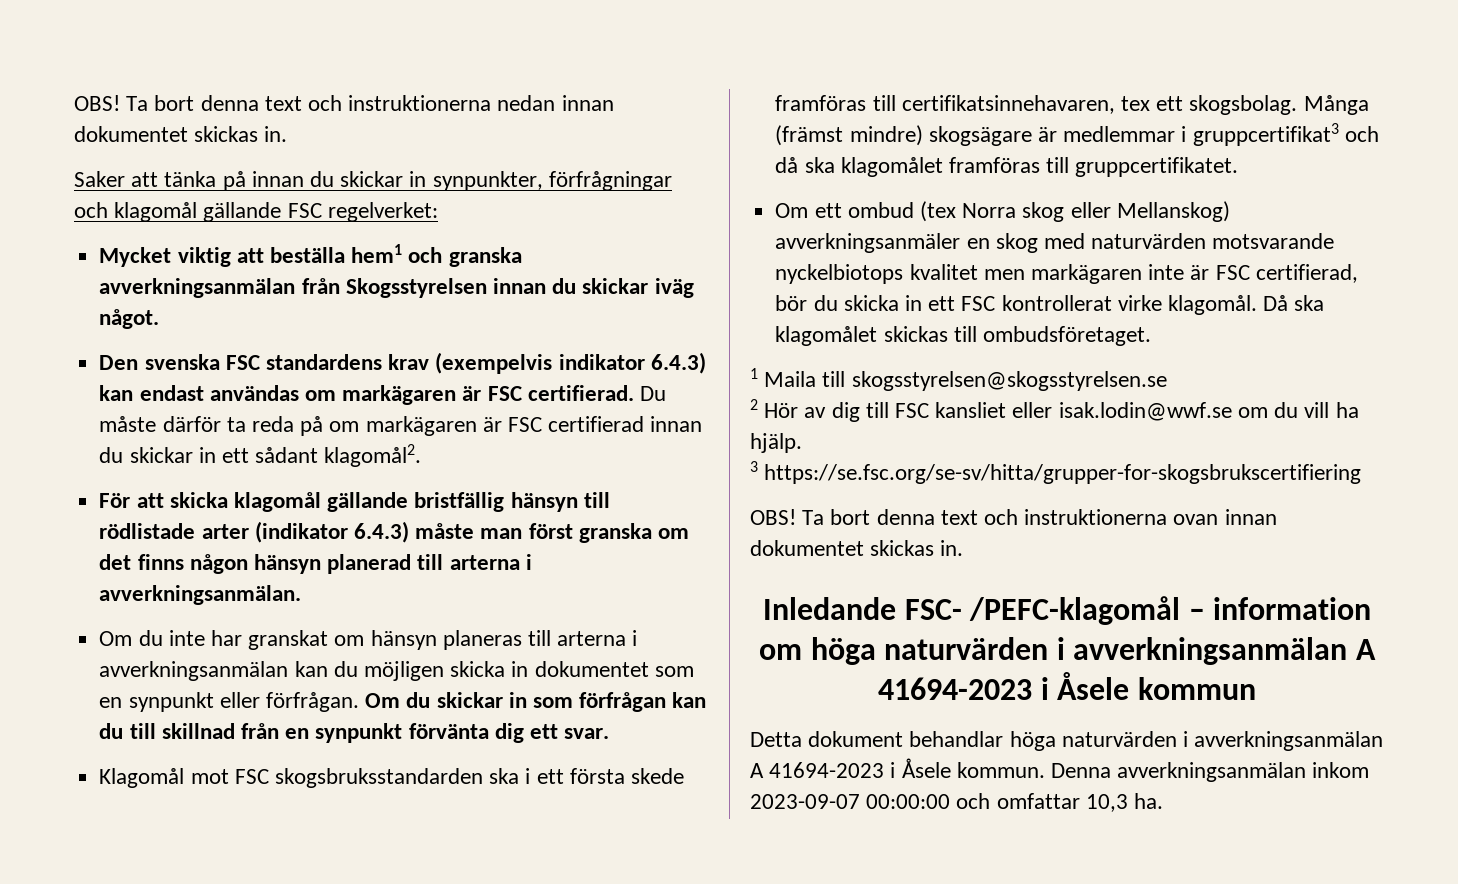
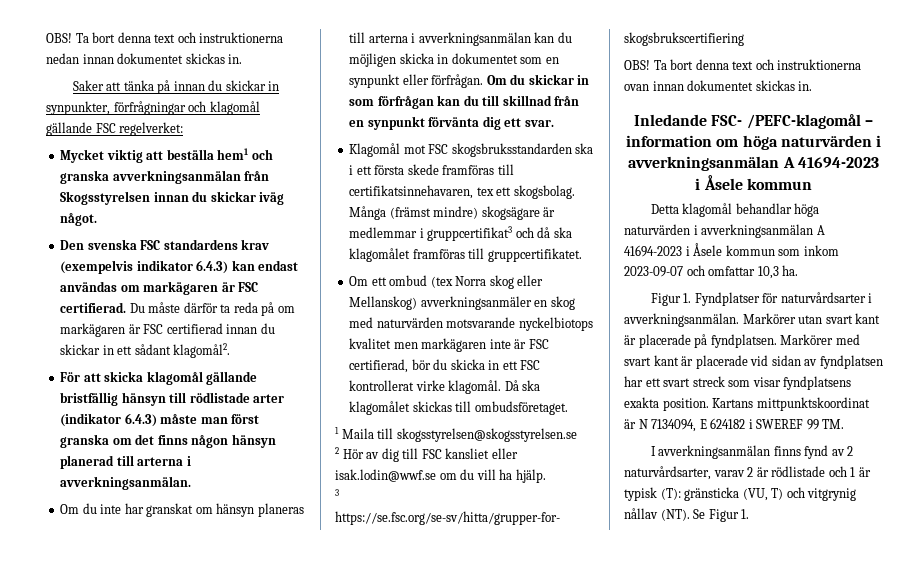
[808,731,904,747] dokument -> [682,203,733,217] klagomål
[956,762,1307,782] kommun. Denna avverkningsanmälan -> [725,245,801,256] kommun som
[866,794,951,809] 00:00:00 -> (683, 271) none
(1164, 801) none -> [650,292,873,306] [624,313,881,327] [624,334,860,348] [624,355,883,369] [624,376,852,390] [624,397,870,411] [624,418,845,432] [650,445,854,459] [624,466,871,480] [624,487,857,501] [624,508,750,522] // Figur 1. Fyndplatser för naturvårdsarter i avverkningsanmälan. Markörer utan svart kant är placerade på fyndplatsen. Markörer med svart kant är placerade vid sidan av fyndplatsen har ett svart streck som visar fyndplatsens exakta position. Kartans mittpunktskoordinat är N 7134094, E 624182 i SWEREF 99 TM. // I avverkningsanmälan finns fynd av 2 naturvårdsarter, varav 2 är rödlistade och 1 är typisk (T): gränsticka (VU, T) och vitgrynig nållav (NT). Se Figur 1.

